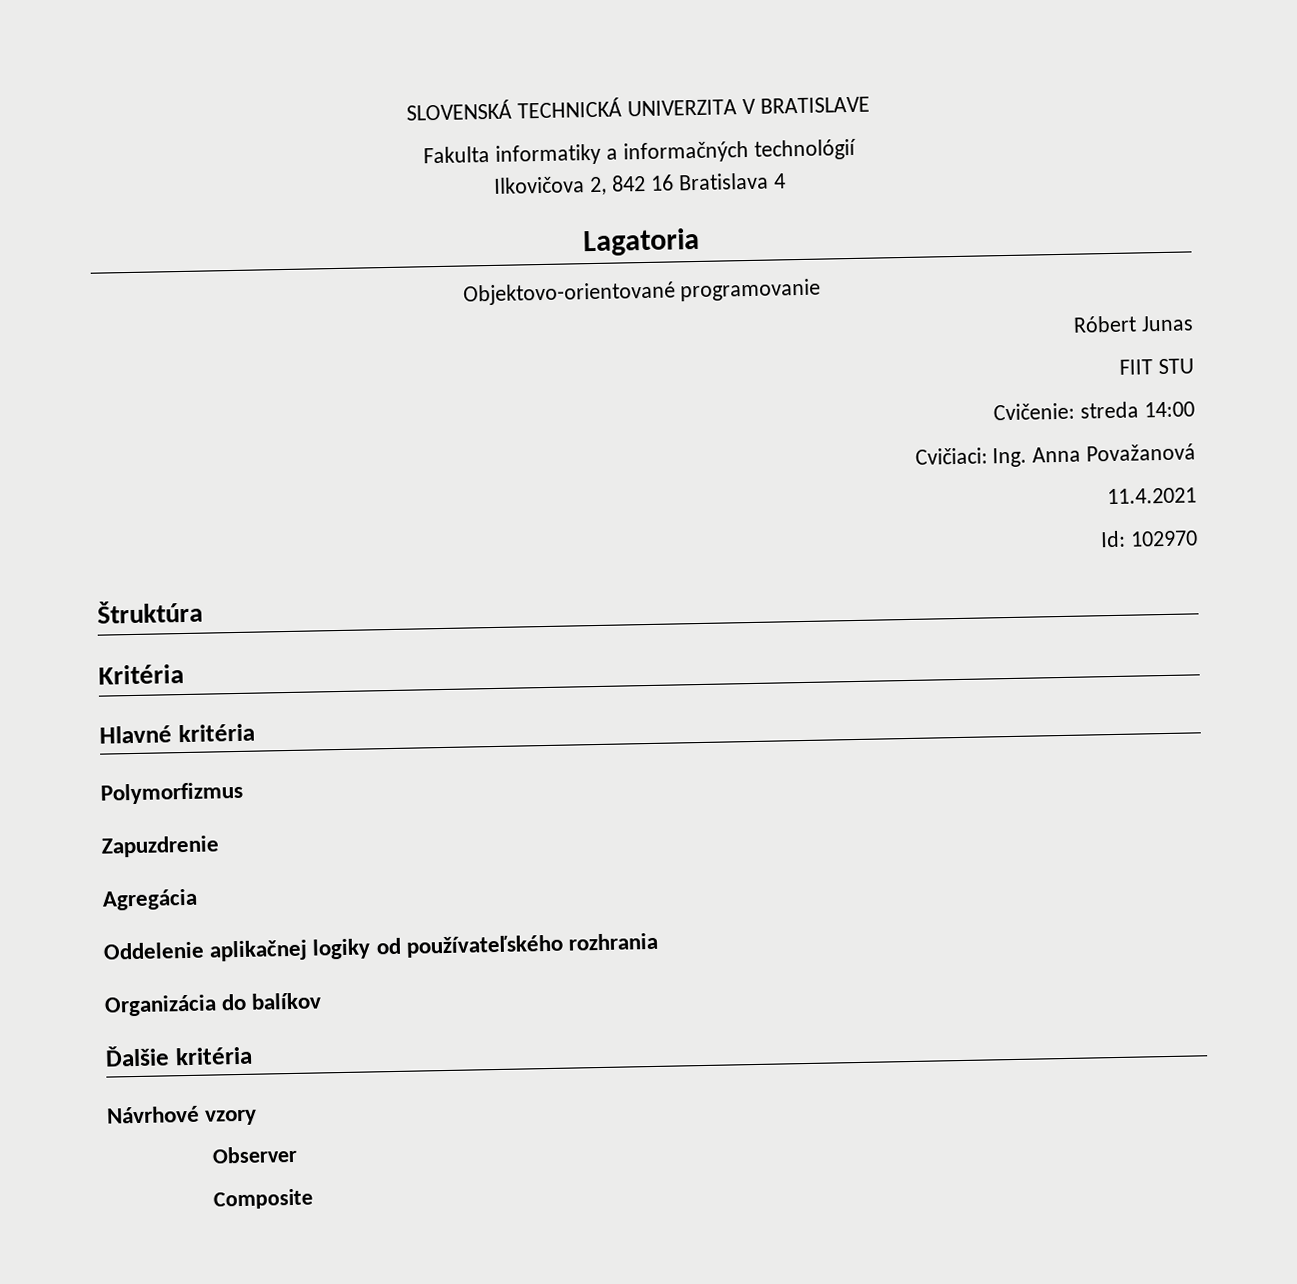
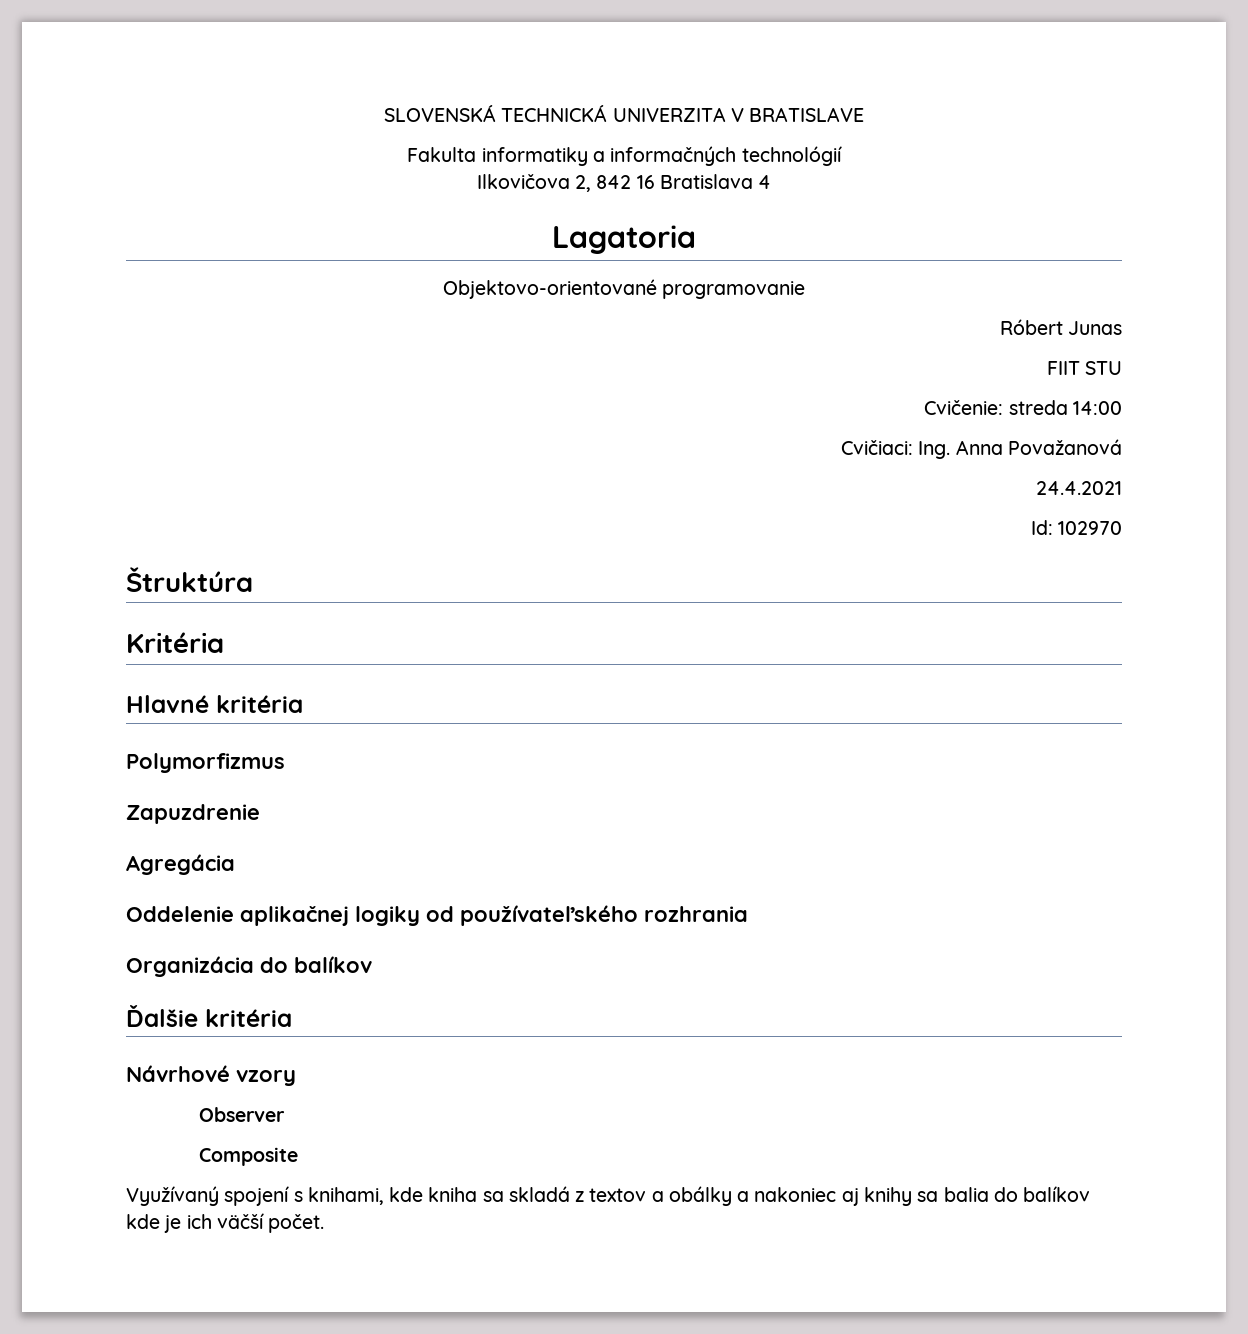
[1107,487,1197,505] 11.4.2021 -> [1036,481,1122,495] 24.4.2021
(313, 1199) none -> [126,1186,1091,1206] [126,1213,325,1233] // Využívaný spojení s knihami, kde kniha sa skladá z textov a obálky a nakoniec aj knihy sa balia do balíkov kde je ich väčší počet.

